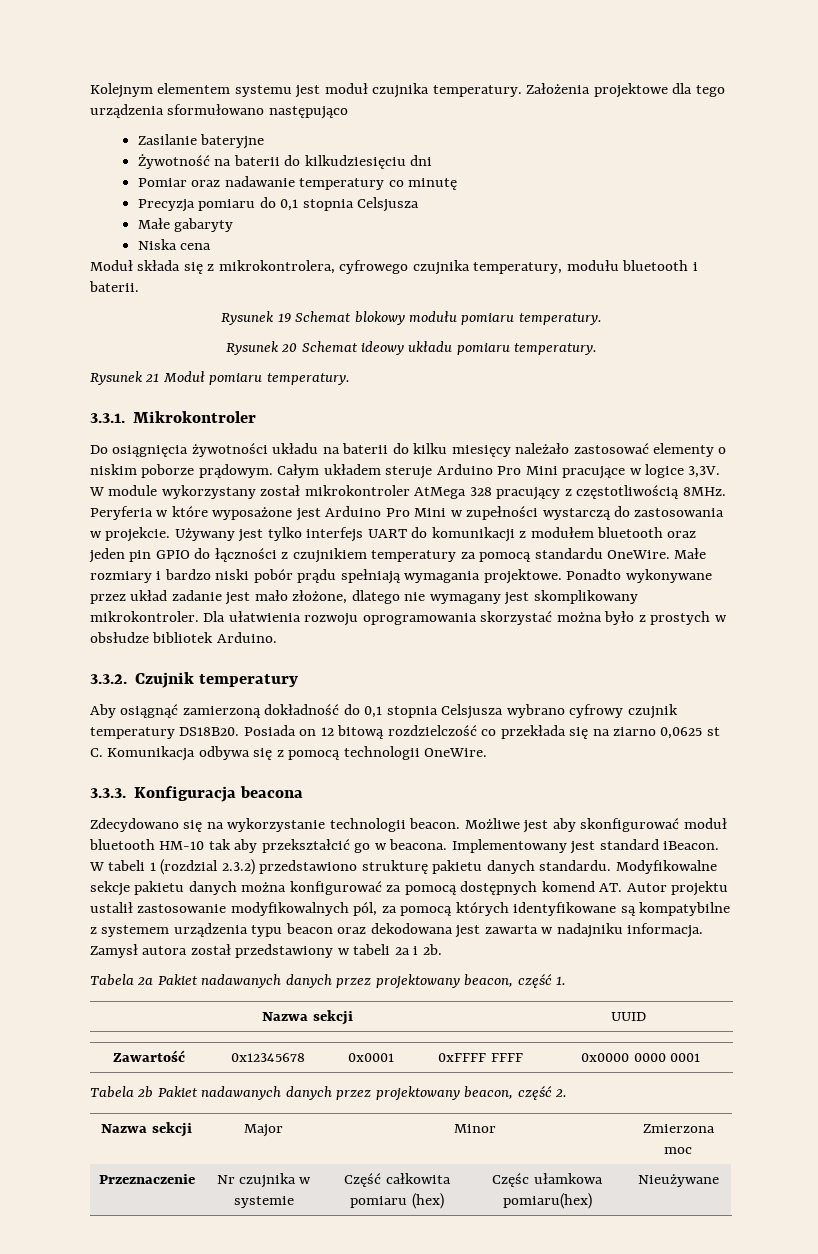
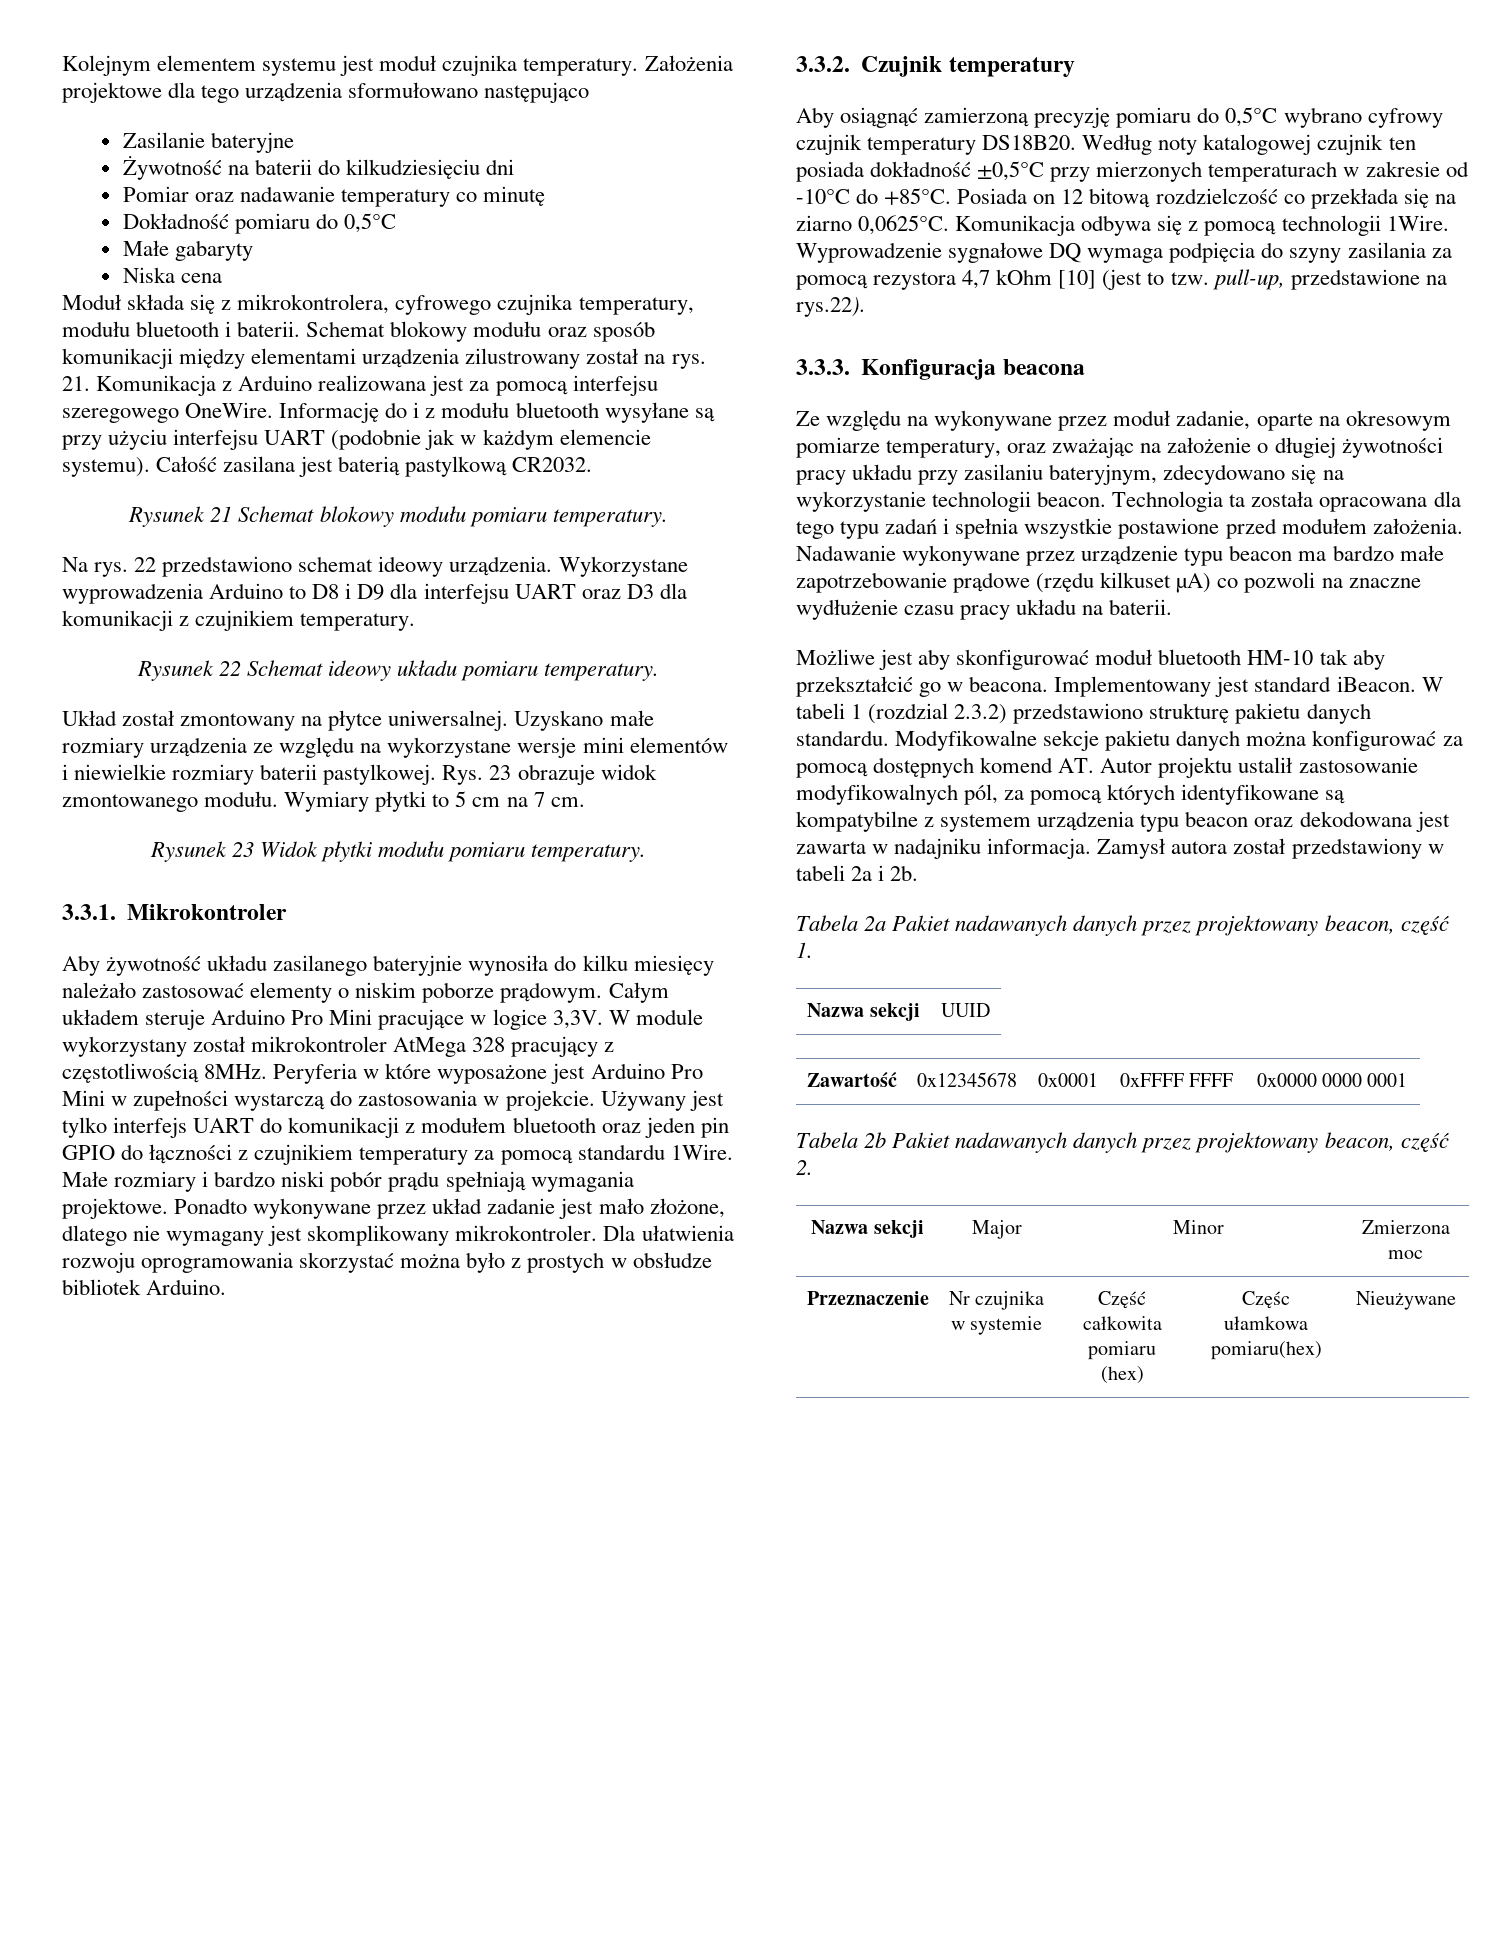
[137,197,420,212] Precyzja pomiaru do 0,1 stopnia Celsjusza -> [122,213,396,234] Dokładność pomiaru do 0,5°C
[221,311,291,325] // Rysunek 19 -> [306,321,655,342] [62,348,706,369] [62,375,658,396] [62,402,715,423] [62,429,651,450] [62,456,593,477] [128,506,233,527] Schemat blokowy modułu oraz sposób komunikacji między elementami urządzenia zilustrowany został na rys. 21. Komunikacja z Arduino realizowana jest za pomocą interfejsu szeregowego OneWire. Informację do i z modułu bluetooth wysyłane są przy użyciu interfejsu UART (podobnie jak w każdym elemencie systemu). Całość zasilana jest baterią pastylkową CR2032. // Rysunek 21
[225,341,298,355] // Rysunek 20 -> [62,556,688,577] [62,583,687,604] [62,610,416,631] [136,660,241,681] // Na rys. 22 przedstawiono schemat ideowy urządzenia. Wykorzystane wyprowadzenia Arduino to D8 i D9 dla interfejsu UART oraz D3 dla komunikacji z czujnikiem temperatury. // Rysunek 22
[90,371,350,385] [90,411,257,423] [90,443,389,457] Rysunek 21 Moduł pomiaru temperatury. // 3.3.1. Mikrokontroler // Do osiągnięcia żywotności układu na baterii -> [62,710,654,731] [62,737,728,758] [62,764,657,785] [62,791,585,812] [149,841,647,862] [62,904,288,920] [62,955,549,976] Układ został zmontowany na płytce uniwersalnej. Uzyskano małe rozmiary urządzenia ze względu na wykorzystane wersje mini elementów i niewielkie rozmiary baterii pastylkowej. Rys. 23 obrazuje widok zmontowanego modułu. Wymiary płytki to 5 cm na 7 cm. // Rysunek 23 Widok płytki modułu pomiaru temperatury. // 3.3.1. Mikrokontroler // Aby żywotność układu zasilanego bateryjnie wynosiła
[607,550,671,559] OneWire. -> [670,1144,733,1160] 1Wire.
[264,704,504,719] dokładność do 0,1 stopnia Celsjusza -> [1034,107,1278,128] precyzję pomiaru do 0,5°C
(240, 731) none -> [1082,134,1416,155] [796,161,1469,182] [796,188,952,205] Według noty katalogowej czujnik ten posiada dokładność ±0,5°C przy mierzonych temperaturach w zakresie od -10°C do +85°C.
[660,727,720,739] [90,748,103,757] 0,0625 st C. -> [858,215,950,235] 0,0625°C.
[424,748,488,757] [90,786,304,802] [90,818,179,832] OneWire. // 3.3.3. Konfiguracja beacona // Zdecydowano -> [1386,215,1449,231] [796,242,1452,263] [796,269,1447,290] [796,297,866,317] [796,359,1085,380] [796,410,1451,431] [796,437,1443,458] [796,464,1286,485] 1Wire. Wyprowadzenie sygnałowe DQ wymaga podpięcia do szyny zasilania za pomocą rezystora 4,7 kOhm [10] (jest to tzw. pull-up, przedstawione na rys.22). // 3.3.3. Konfiguracja beacona // Ze względu na wykonywane przez moduł zadanie, oparte na okresowym pomiarze temperatury, oraz zważając na założenie o długiej żywotności pracy układu przy zasilaniu bateryjnym, zdecydowano
(461, 823) none -> [1112,491,1461,512] [796,518,1463,539] [796,545,1444,566] [796,572,1421,593] [796,599,1173,620] Technologia ta została opracowana dla tego typu zadań i spełnia wszystkie postawione przed modułem założenia. Nadawanie wykonywane przez urządzenie typu beacon ma bardzo małe zapotrzebowanie prądowe (rzędu kilkuset µA) co pozwoli na znaczne wydłużenie czasu pracy układu na baterii. //

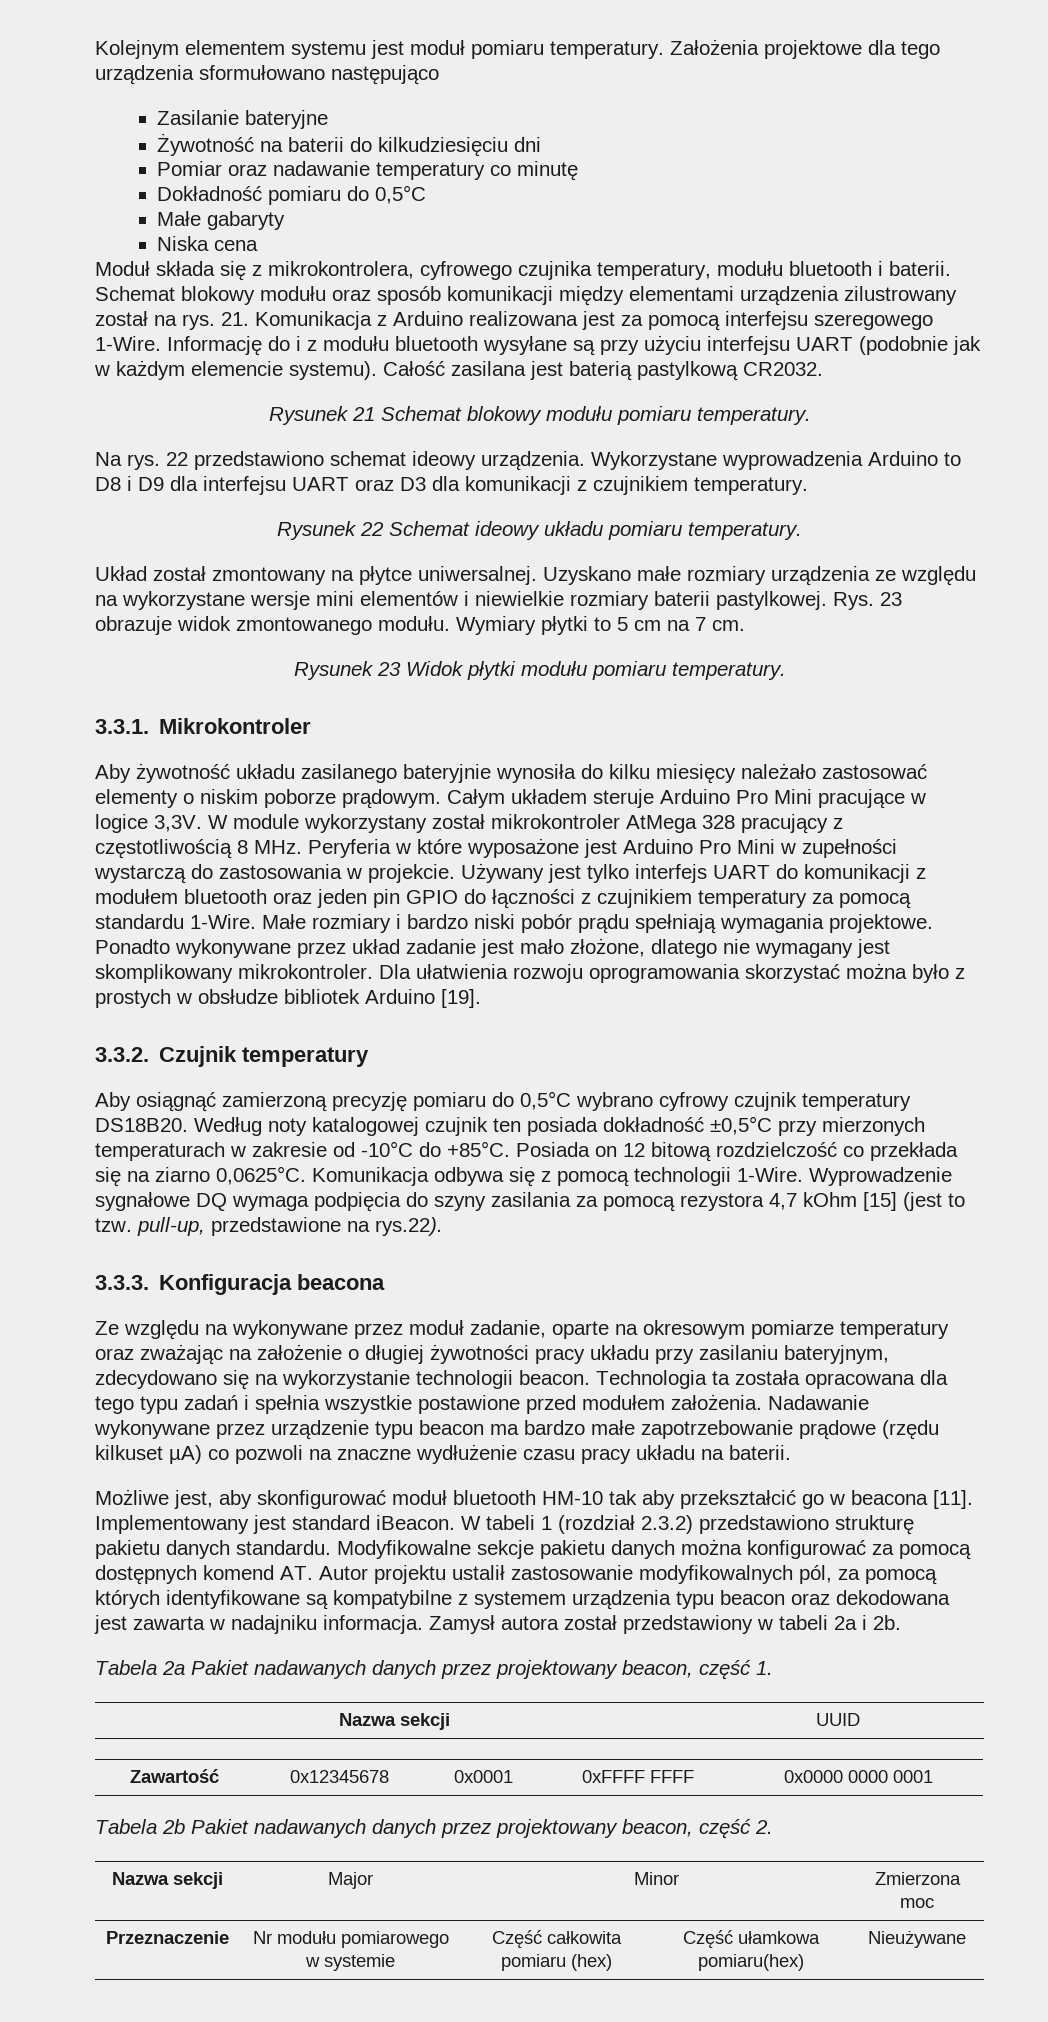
[442,55,518,76] czujnika -> [471,40,544,59] pomiaru
[185,402,274,418] OneWire. -> [95,336,161,351] 1-Wire.
[204,1064,268,1079] 8MHz. -> [237,840,302,854] 8 MHz.
[670,1144,733,1160] 1Wire. -> [190,914,256,929] 1-Wire.
[146,1279,227,1295] Arduino. -> [365,989,481,1008] Arduino [19].
[1386,215,1449,231] 1Wire. -> [737,1167,803,1182] 1-Wire.
[1058,270,1097,289] [10] -> [863,1192,897,1211] [15]
[886,440,1002,458] temperatury, -> [840,1321,949,1339] temperatury
[879,649,914,670] jest -> [174,1490,213,1509] jest,
[969,676,1049,692] beacona. -> [851,1490,973,1509] beacona [11].
[868,703,949,724] (rozdzial -> [558,1515,635,1534] (rozdział
[975,1291,1045,1310] czujnika -> [276,1931,449,1948] modułu pomiarowego
[1242,1291,1290,1309] Częśc -> [682,1930,733,1949] Część

